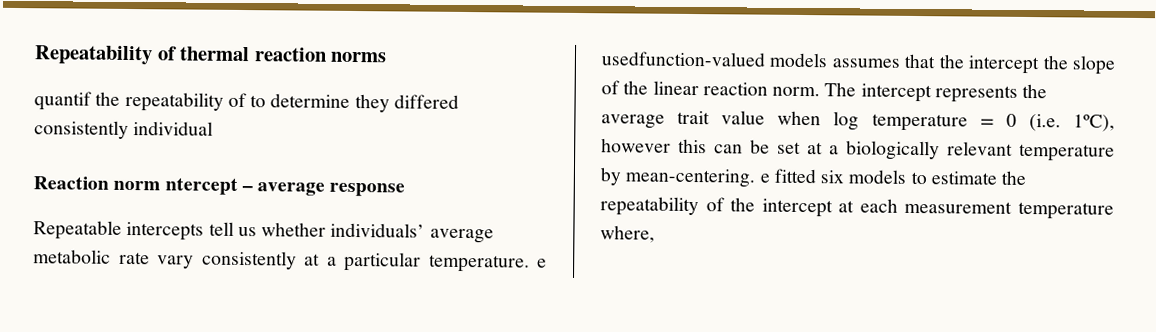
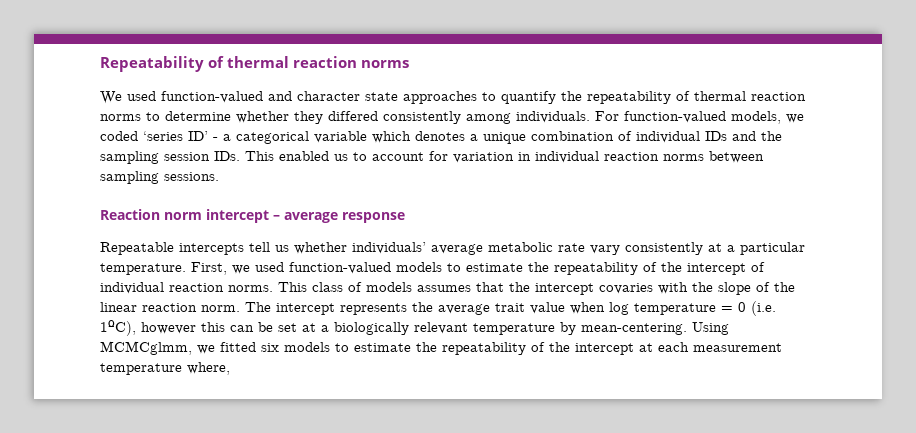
[34,91,247,112] quantif the repeatability of -> [100,91,806,104] [100,114,141,121] We used function-valued and character state approaches to quantify the repeatability of thermal reaction norms
(351, 100) none -> [236,111,289,123] whether
[133,121,214,136] individual -> [466,111,804,124] [100,131,782,144] [100,151,764,164] [100,171,219,184] among individuals. For function-valued models, we coded ‘series ID’ - a categorical variable which denotes a unique combination of individual IDs and the sampling session IDs. This enabled us to account for variation in individual reaction norms between sampling sessions.
[164,177,238,195] ntercept -> [206,209,269,223] intercept
[537,258,547,268] [601,51,766,67] e usedfunction-valued -> [191,262,765,275] [100,282,362,294] First, we used function-valued models to estimate the repeatability of the intercept of individual reaction norms. This class of
(1040, 65) none -> [599,282,688,294] covaries with
[759,173,770,183] e -> [692,322,729,335] [100,341,215,355] Using MCMCglmm, we

